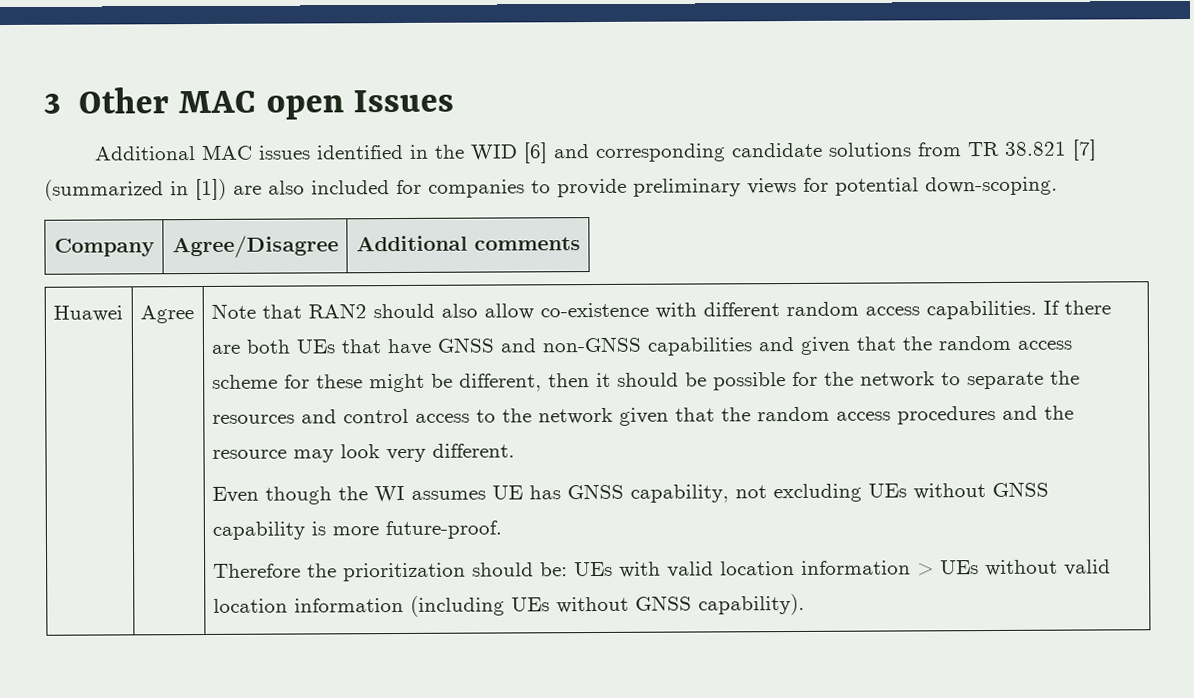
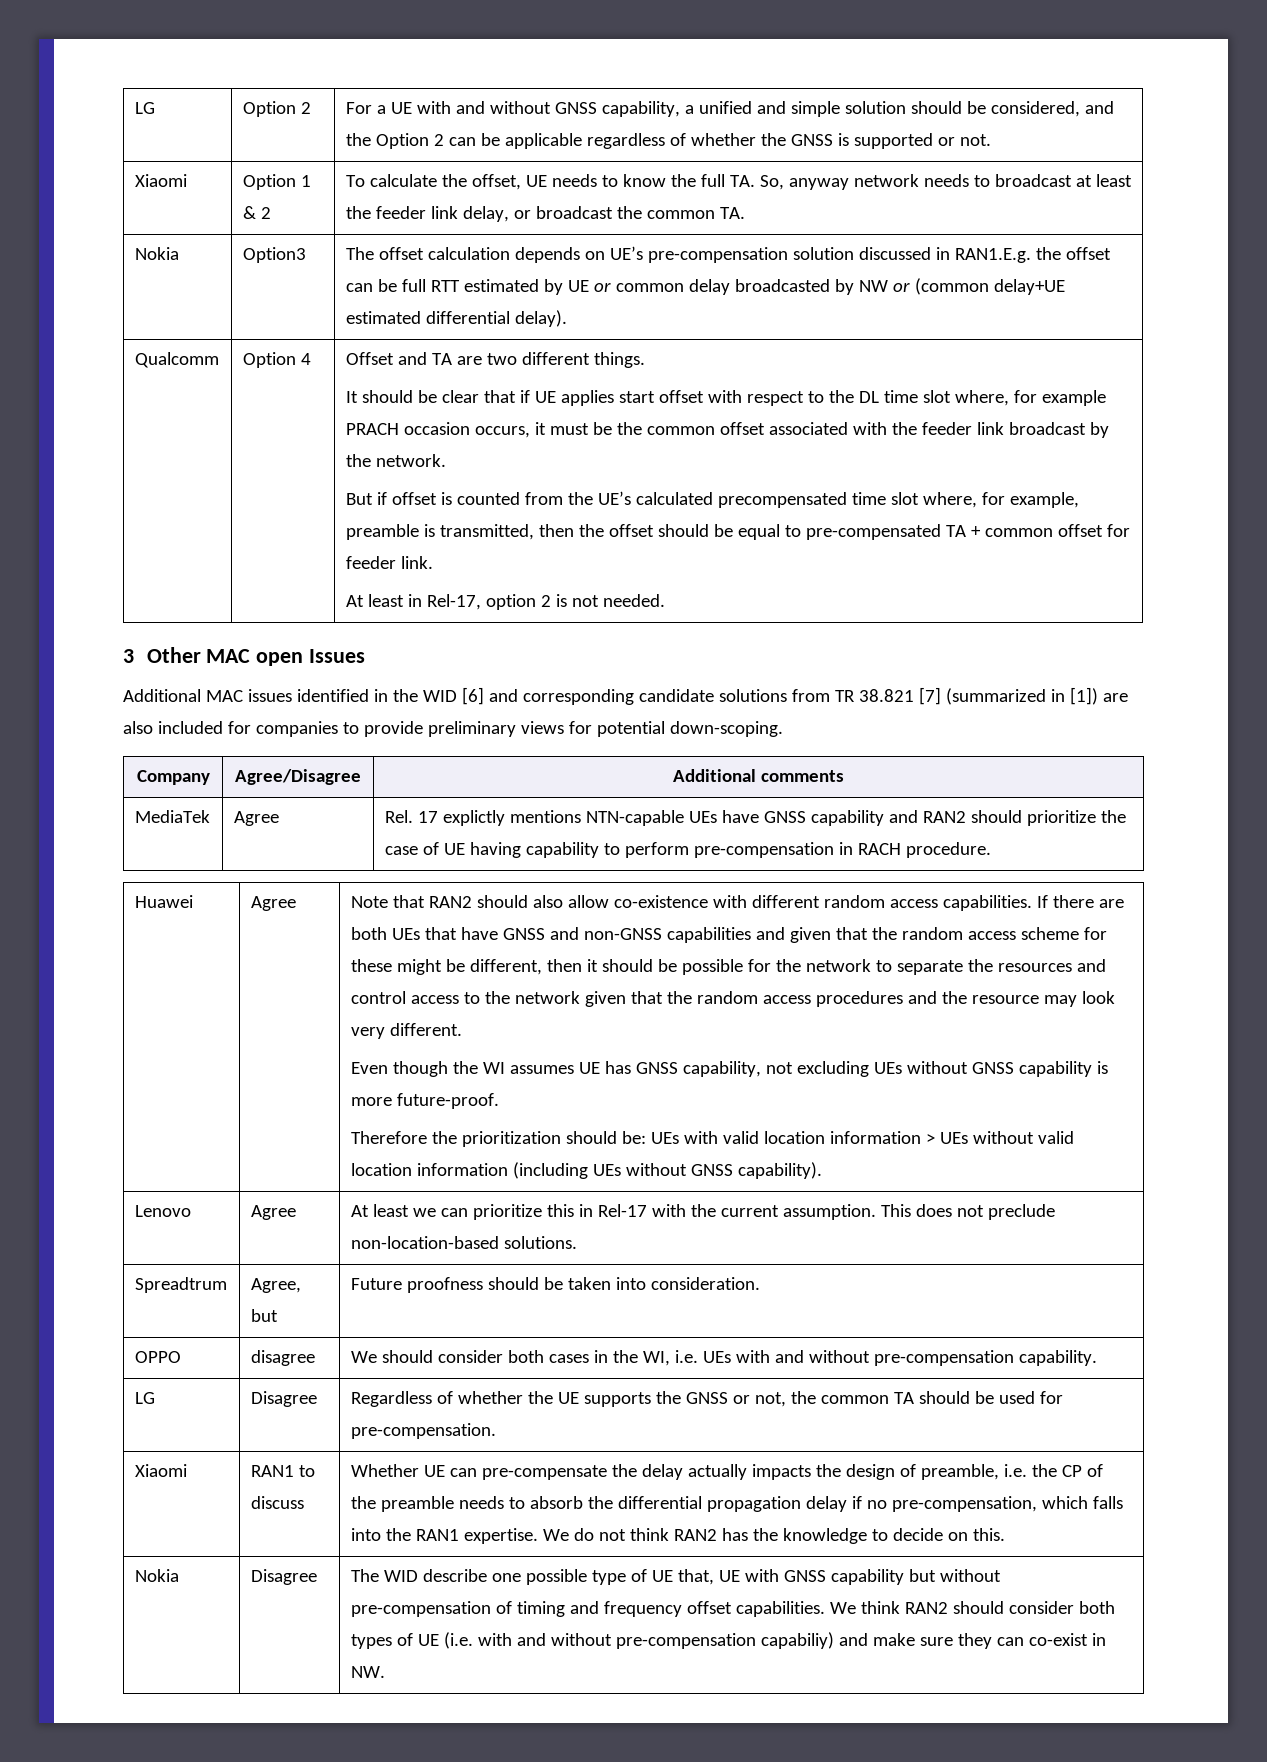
(43, 103) none -> [134,102,155,114] [242,101,311,117] [345,101,1114,117] [345,133,991,149] [134,174,187,187] [242,174,311,190] [242,206,271,219] [345,174,1132,190] [345,206,745,222] [134,247,179,260] [242,247,306,263] [345,246,1111,263] [345,278,1065,295] [345,310,567,327] [134,352,219,368] [242,352,311,368] [345,352,645,368] [345,390,1106,406] [345,422,1109,438] [345,454,446,467] [345,491,1079,508] [345,524,1130,540] [345,556,433,569] [345,594,665,610] LG | Option 2 | For a UE with and without GNSS capability, a unified and simple solution should be considered, and the Option 2 can be applicable regardless of whether the GNSS is supported or not. // Xiaomi | Option 1 & 2 | To calculate the offset, UE needs to know the full TA. So, anyway network needs to broadcast at least the feeder link delay, or broadcast the common TA. // Nokia | Option3 | The offset calculation depends on UE’s pre-compensation solution discussed in RAN1.E.g. the offset can be full RTT estimated by UE or common delay broadcasted by NW or (common delay+UE estimated differential delay). // Qualcomm | Option 4 | Offset and TA are two different things. // It should be clear that if UE applies start offset with respect to the DL time slot where, for example PRACH occasion occurs, it must be the common offset associated with the feeder link broadcast by the network. // But if offset is counted from the UE’s calculated precompensated time slot where, for example, preamble is transmitted, then the offset should be equal to pre-compensated TA + common offset for feeder link. // At least in Rel-17, option 2 is not needed. //
(581, 244) none -> [134,810,210,823] [233,811,279,826] [384,810,1126,826] [384,842,991,858] // MediaTek | Agree | Rel. 17 explictly mentions NTN-capable UEs have GNSS capability and RAN2 should prioritize the case of UE having capability to perform pre-compensation in RACH procedure.
(805, 604) none -> [134,1205,191,1217] [250,1205,296,1220] [350,1204,1055,1220] [350,1236,577,1249] [134,1277,227,1293] [250,1278,301,1293] [250,1309,278,1322] [350,1277,760,1293] [134,1351,181,1363] [250,1350,315,1366] [350,1350,1097,1366] [134,1392,155,1404] [250,1391,317,1407] [350,1391,1063,1407] [350,1423,496,1439] [134,1464,187,1477] [250,1465,315,1477] [250,1496,304,1509] [350,1464,1103,1480] [350,1496,1123,1512] [350,1528,1005,1544] [134,1569,179,1582] [250,1569,317,1585] [350,1569,1001,1585] [350,1601,1115,1617] [350,1632,1106,1649] [350,1666,385,1678] // Lenovo | Agree | At least we can prioritize this in Rel-17 with the current assumption. This does not preclude non-location-based solutions. // Spreadtrum | Agree, but | Future proofness should be taken into consideration. // OPPO | disagree | We should consider both cases in the WI, i.e. UEs with and without pre-compensation capability. // LG | Disagree | Regardless of whether the UE supports the GNSS or not, the common TA should be used for pre-compensation. // Xiaomi | RAN1 to discuss | Whether UE can pre-compensate the delay actually impacts the design of preamble, i.e. the CP of the preamble needs to absorb the differential propagation delay if no pre-compensation, which falls into the RAN1 expertise. We do not think RAN2 has the knowledge to decide on this. // Nokia | Disagree | The WID describe one possible type of UE that, UE with GNSS capability but without pre-compensation of timing and frequency offset capabilities. We think RAN2 should consider both types of UE (i.e. with and without pre-compensation capabiliy) and make sure they can co-exist in NW.

